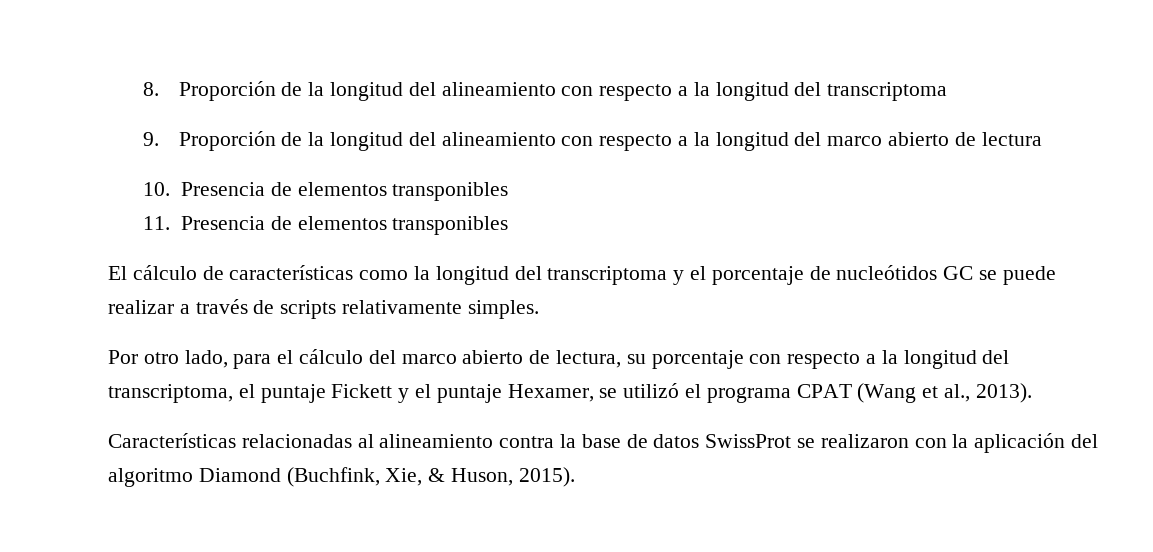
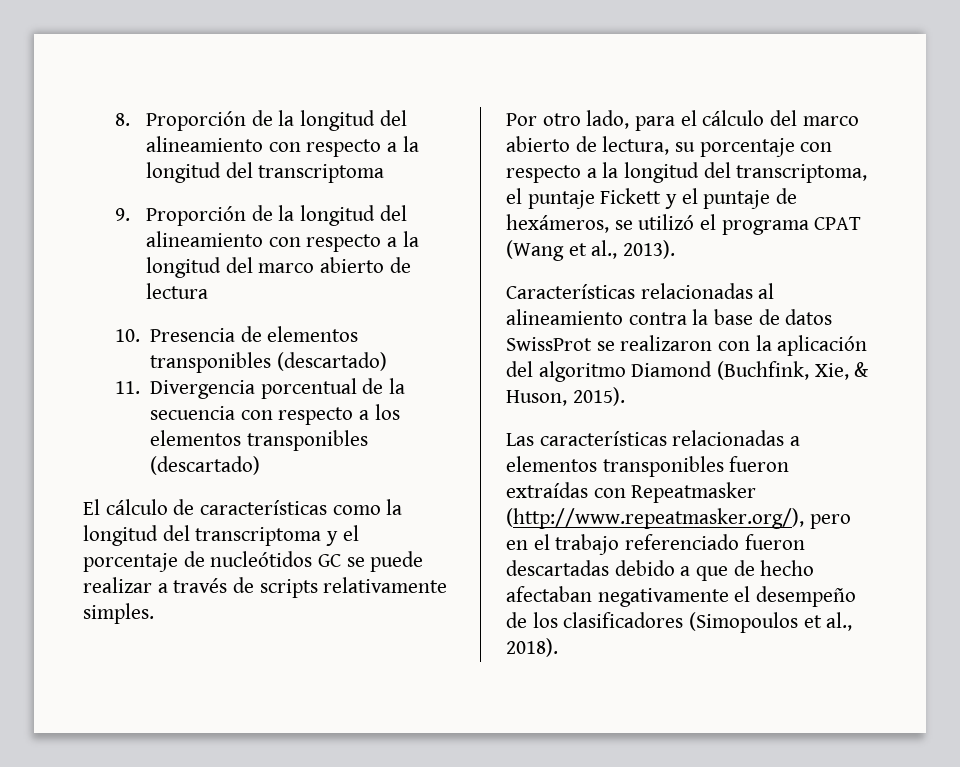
(509, 191) none -> [276,352,387,371] (descartado)
[180,216,509,235] Presencia de elementos transponibles -> [150,378,406,399] [150,404,400,425] [150,430,368,451] [150,456,261,475] Divergencia porcentual de la secuencia con respecto a los elementos transponibles (descartado)
[507,384,594,402] Hexamer, -> [776,188,798,204] [506,214,609,233] de hexámeros,
(575, 477) none -> [506,430,801,446] [506,456,790,477] [506,482,757,503] [506,508,851,529] [506,534,805,555] [506,560,815,581] [506,586,857,607] [506,612,853,633] [506,638,558,657] // Las características relacionadas a elementos transponibles fueron extraídas con Repeatmasker (http://www.repeatmasker.org/), pero en el trabajo referenciado fueron descartadas debido a que de hecho afectaban negativamente el desempeño de los clasificadores (Simopoulos et al., 2018).

